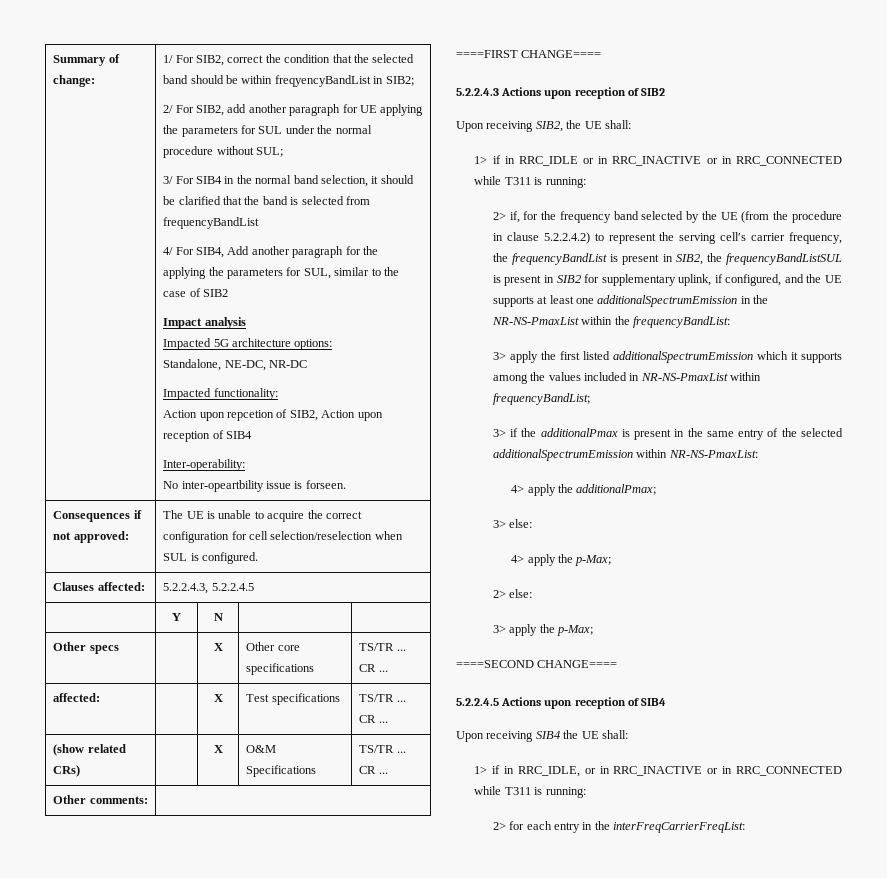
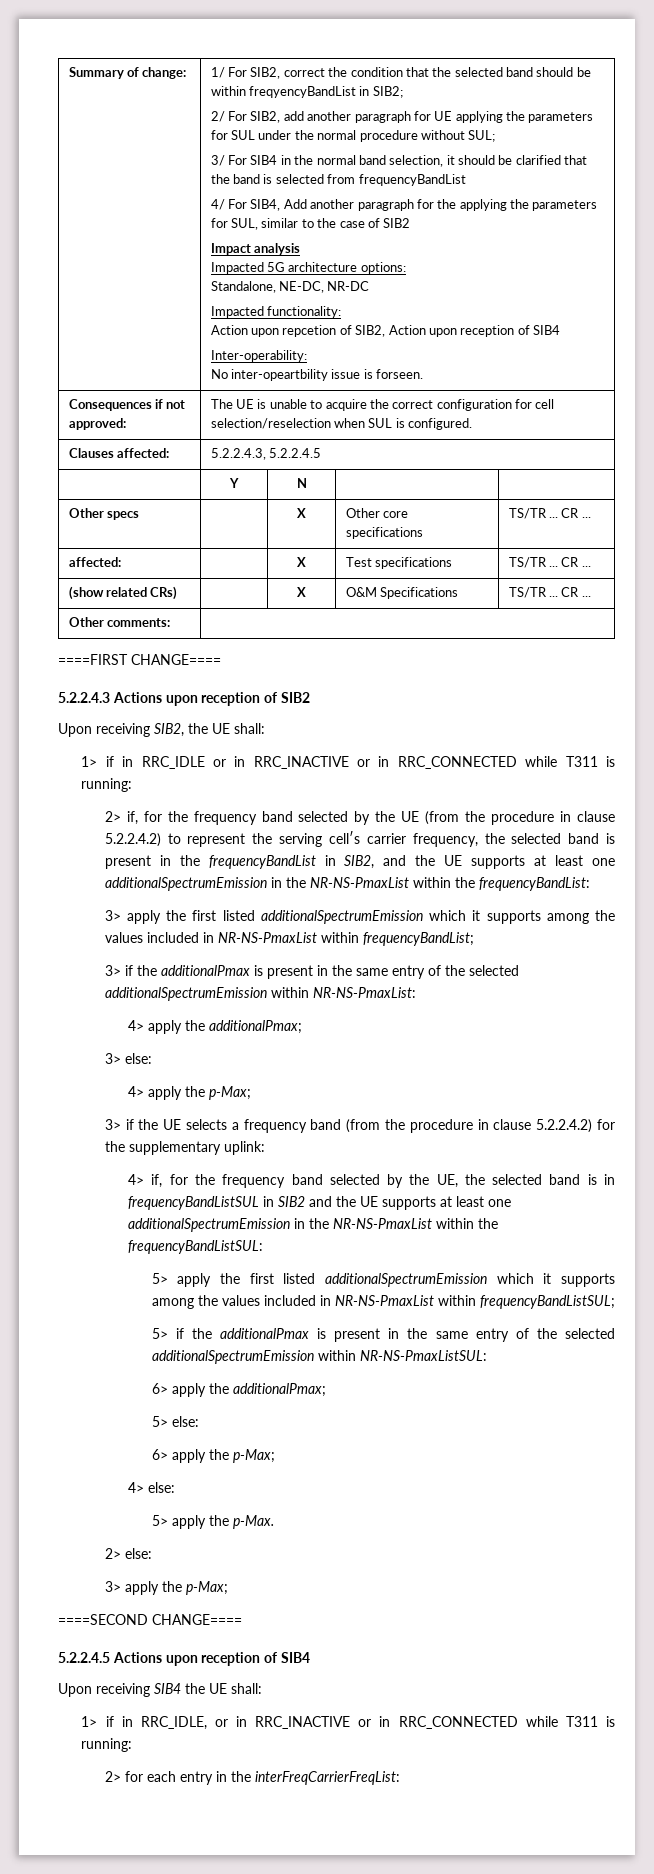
[512,253,842,265] [492,274,782,286] frequencyBandList is present in SIB2, the frequencyBandListSUL is present in SIB2 for supplementary uplink, if configured, -> [511,833,615,844] [104,855,375,869] selected band is present in the frequencyBandList in SIB2,
(612, 560) none -> [104,1119,615,1133] [104,1141,265,1155] [128,1174,615,1188] [128,1196,512,1210] [128,1218,499,1232] [128,1240,264,1254] [151,1273,615,1287] [151,1295,615,1309] [151,1328,615,1342] [151,1350,487,1364] [151,1383,326,1397] [151,1416,199,1427] [151,1449,275,1463] [128,1482,176,1493] [151,1515,274,1529] // 3> if the UE selects a frequency band (from the procedure in clause 5.2.2.4.2) for the supplementary uplink: // 4> if, for the frequency band selected by the UE, the selected band is in frequencyBandListSUL in SIB2 and the UE supports at least one additionalSpectrumEmission in the NR-NS-PmaxList within the frequencyBandListSUL: // 5> apply the first listed additionalSpectrumEmission which it supports among the values included in NR-NS-PmaxList within frequencyBandListSUL; // 5> if the additionalPmax is present in the same entry of the selected additionalSpectrumEmission within NR-NS-PmaxListSUL: // 6> apply the additionalPmax; // 5> else: // 6> apply the p-Max; // 4> else: // 5> apply the p-Max.

